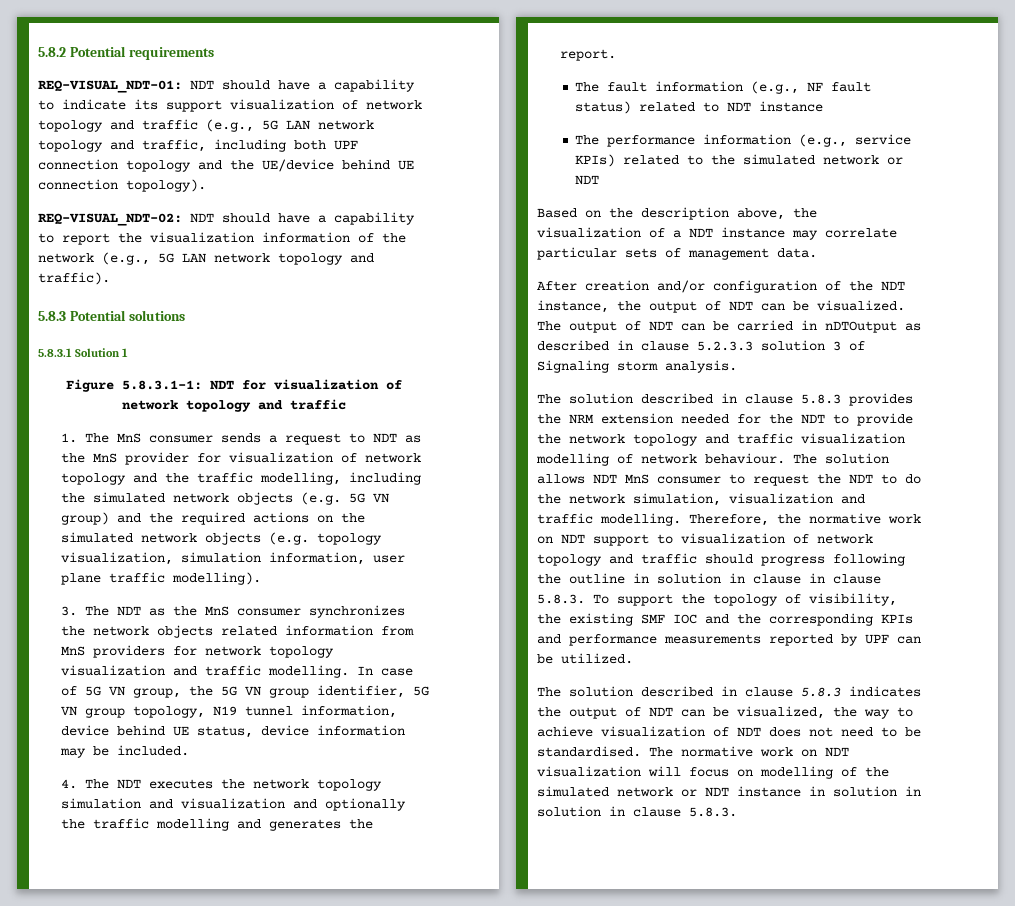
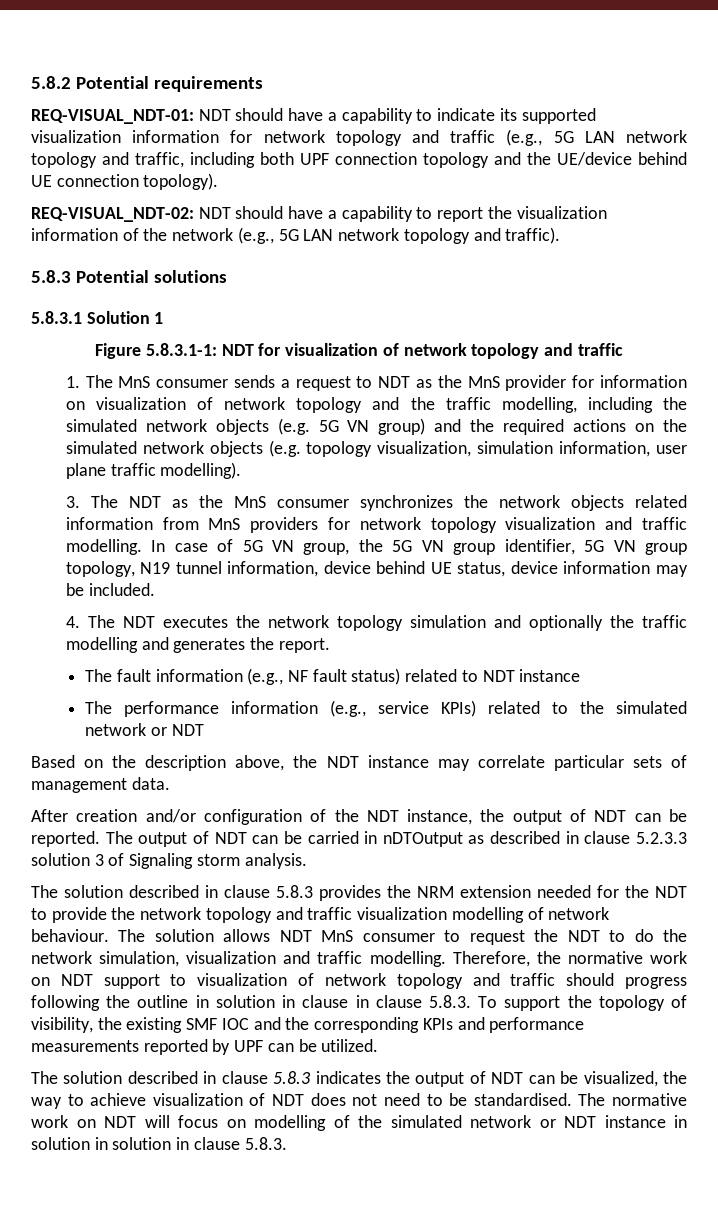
[166,99,358,112] support visualization of -> [521,108,596,124] [31,130,253,143] supported visualization information for
(221, 458) none -> [600,375,687,388] [65,401,85,410] information on
[180,798,317,809] visualization and -> (521, 621) none
[537,227,681,238] visualization of a -> (318, 761) none
[817,300,905,311] visualized. -> [31,831,100,847] reported.
[537,766,641,777] visualization -> (136, 1122) none

